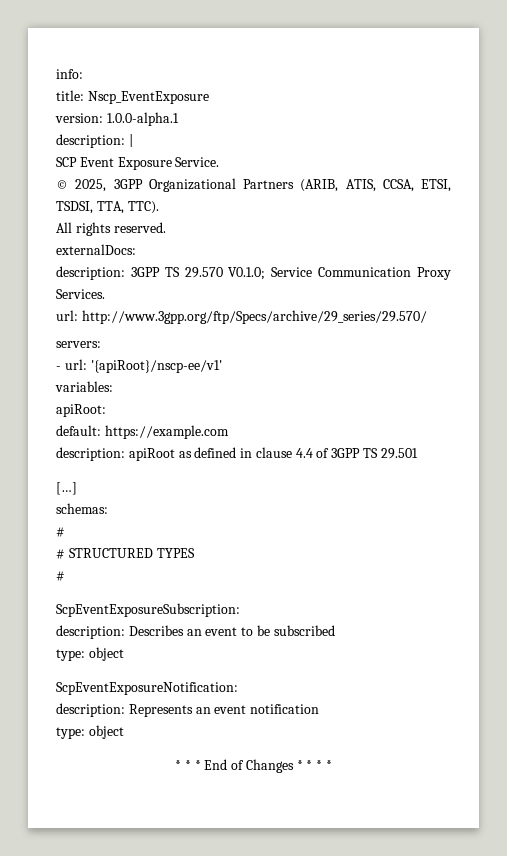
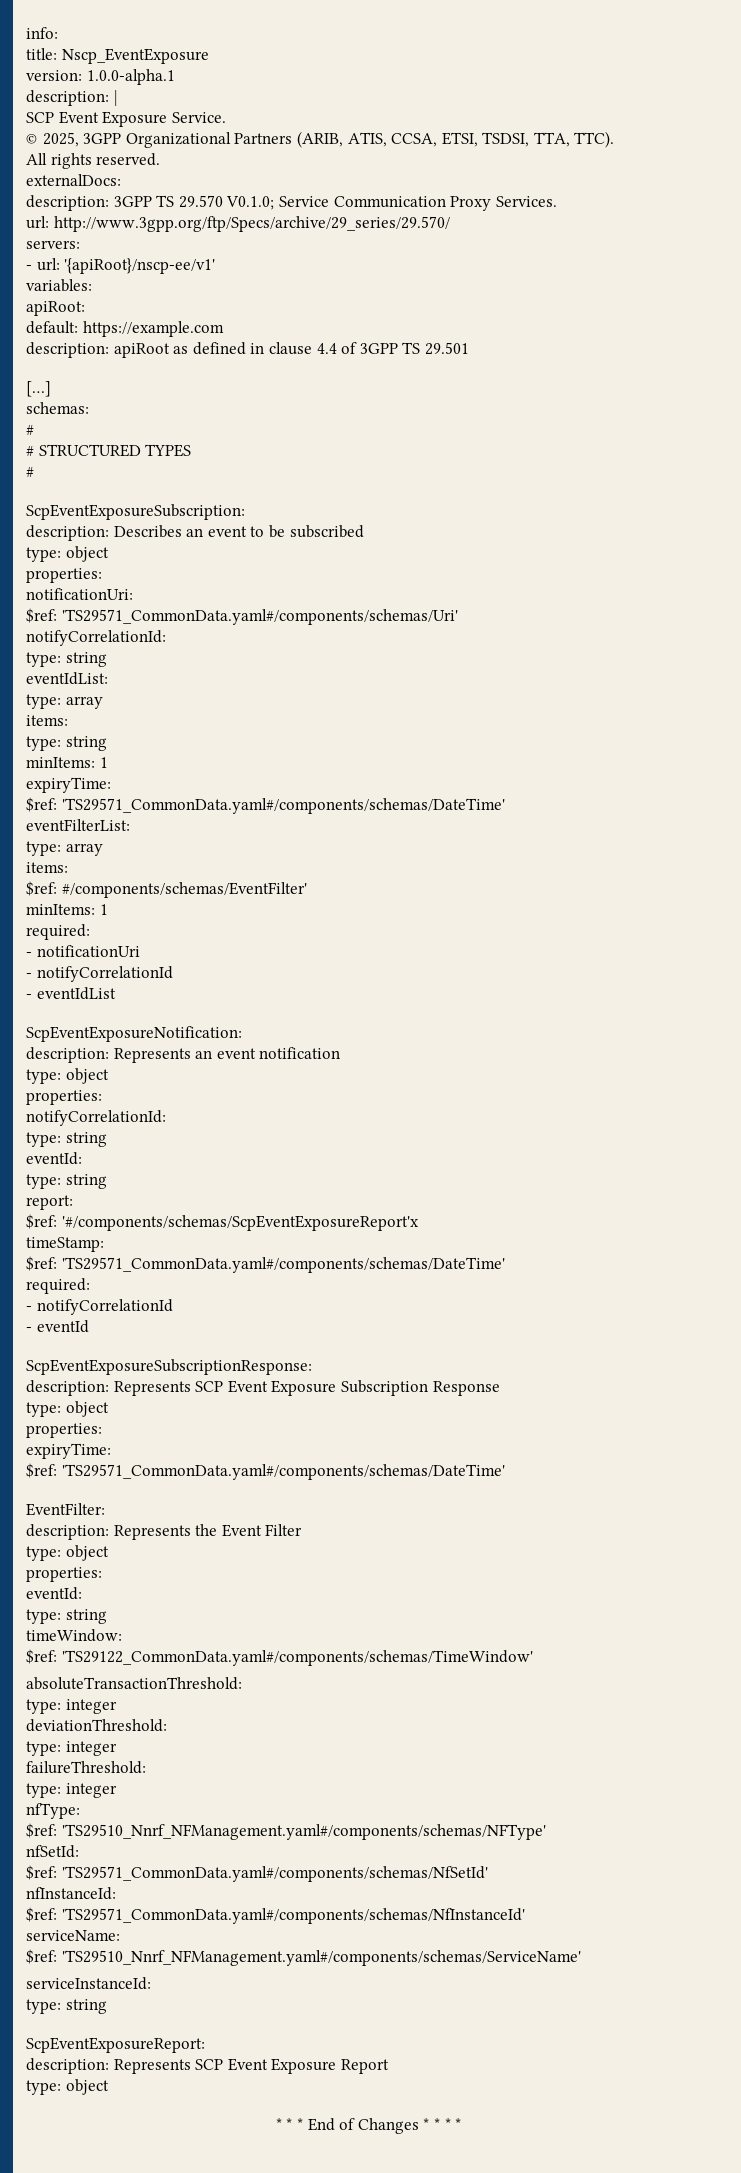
(124, 654) none -> [26,568,102,583] [26,588,133,600] [26,608,458,625] [26,630,166,646] [26,652,107,667] [26,672,108,685] [26,694,103,709] [26,715,68,726] [26,736,107,751] [26,757,108,768] [26,777,111,793] [26,797,505,814] [26,819,130,831] [26,841,103,856] [26,862,68,873] [26,881,307,898] [26,904,108,915] [26,924,90,940] [26,945,140,957] [26,966,173,982] [26,987,116,1000] // properties: // notificationUri: // $ref: 'TS29571_CommonData.yaml#/components/schemas/Uri' // notifyCorrelationId: // type: string // eventIdList: // type: array // items: // type: string // minItems: 1 // expiryTime: // $ref: 'TS29571_CommonData.yaml#/components/schemas/DateTime' // eventFilterList: // type: array // items: // $ref: #/components/schemas/EventFilter' // minItems: 1 // required: // - notificationUri // - notifyCorrelationId // - eventIdList
(124, 732) none -> [26,1090,102,1105] [26,1110,166,1126] [26,1132,107,1147] [26,1152,82,1165] [26,1174,107,1189] [26,1195,73,1210] [26,1214,419,1231] [26,1237,104,1252] [26,1256,505,1273] [26,1278,90,1294] [26,1299,173,1315] [26,1320,89,1333] [26,1359,312,1375] [26,1380,500,1396] [26,1401,109,1417] [26,1423,102,1438] [26,1443,111,1459] [26,1463,505,1480] [26,1503,105,1516] [26,1524,303,1540] [26,1545,109,1561] [26,1567,102,1582] [26,1587,82,1600] [26,1609,107,1624] [26,1629,122,1642] [26,1649,533,1666] [26,1677,242,1690] [26,1699,117,1714] [26,1719,167,1732] [26,1741,117,1756] [26,1761,146,1774] [26,1783,117,1798] [26,1803,80,1819] [26,1823,546,1840] [26,1845,79,1858] [26,1865,488,1882] [26,1887,116,1900] [26,1907,525,1924] [26,1930,120,1941] [26,1949,581,1966] [26,1977,151,1990] [26,1999,107,2014] [26,2037,205,2053] [26,2058,389,2074] [26,2079,109,2095] // properties: // notifyCorrelationId: // type: string // eventId: // type: string // report: // $ref: '#/components/schemas/ScpEventExposureReport'x // timeStamp: // $ref: 'TS29571_CommonData.yaml#/components/schemas/DateTime' // required: // - notifyCorrelationId // - eventId // ScpEventExposureSubscriptionResponse: // description: Represents SCP Event Exposure Subscription Response // type: object // properties: // expiryTime: // $ref: 'TS29571_CommonData.yaml#/components/schemas/DateTime' // EventFilter: // description: Represents the Event Filter // type: object // properties: // eventId: // type: string // timeWindow: // $ref: 'TS29122_CommonData.yaml#/components/schemas/TimeWindow' // absoluteTransactionThreshold: // type: integer // deviationThreshold: // type: integer // failureThreshold: // type: integer // nfType: // $ref: 'TS29510_Nnrf_NFManagement.yaml#/components/schemas/NFType' // nfSetId: // $ref: 'TS29571_CommonData.yaml#/components/schemas/NfSetId' // nfInstanceId: // $ref: 'TS29571_CommonData.yaml#/components/schemas/NfInstanceId' // serviceName: // $ref: 'TS29510_Nnrf_NFManagement.yaml#/components/schemas/ServiceName' // serviceInstanceId: // type: string // ScpEventExposureReport: // description: Represents SCP Event Exposure Report // type: object

